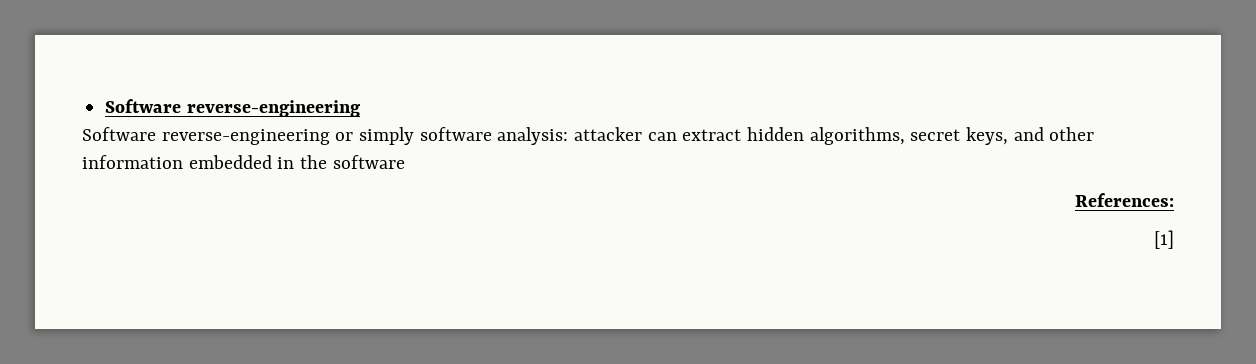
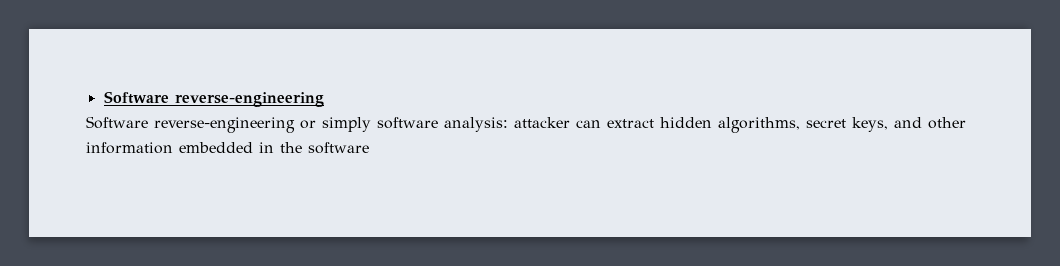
[1075,193,1174,207] [1154,230,1174,249] // References: // [1] -> (369, 148) none

